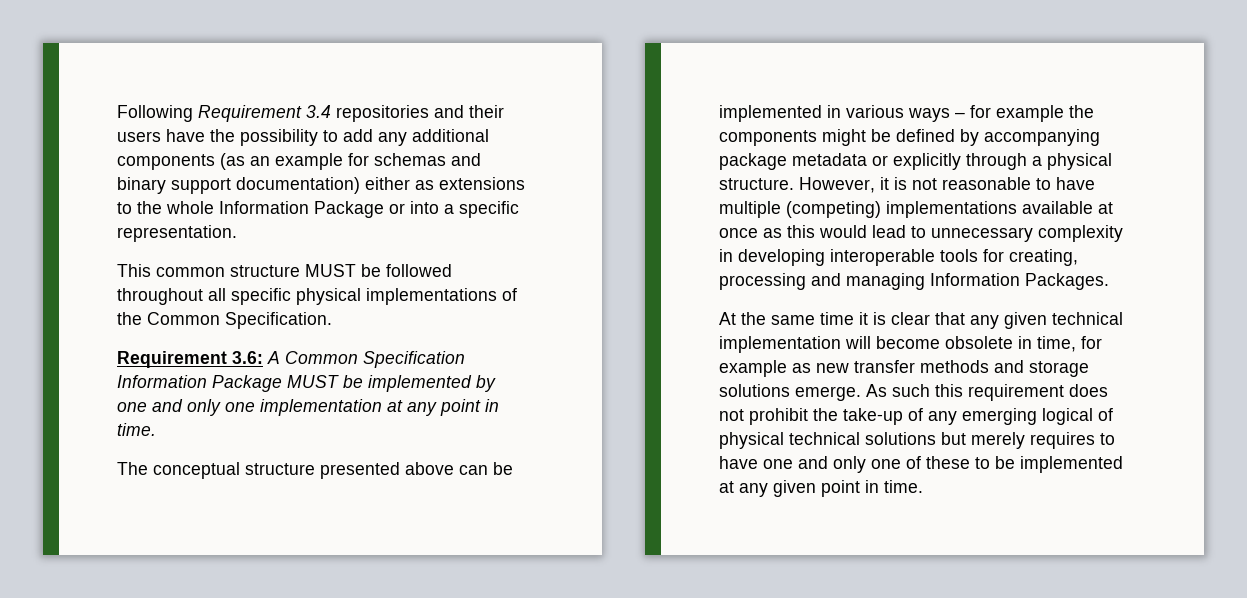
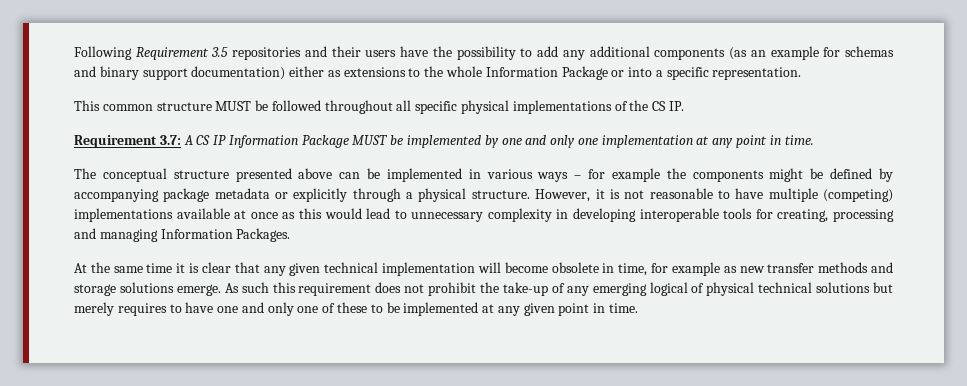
[306,105,331,118] 3.4 -> [211,47,229,57] 3.5
[147,312,332,329] [117,351,465,368] Common Specification. // Requirement 3.6: A Common Specification -> [652,101,684,111] [74,135,227,148] CS IP. // Requirement 3.7: A CS IP

